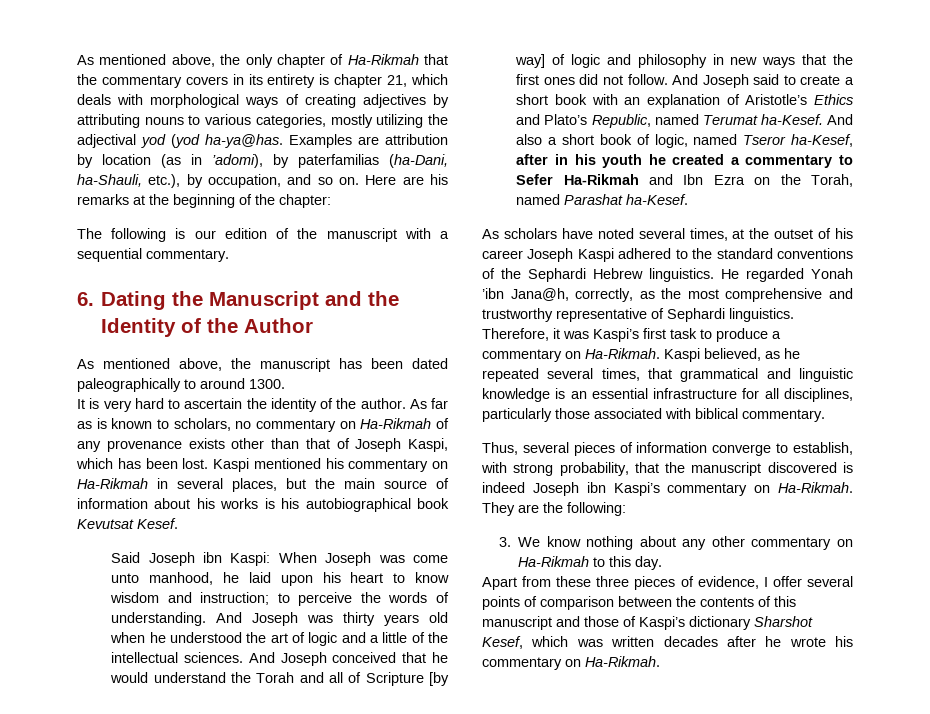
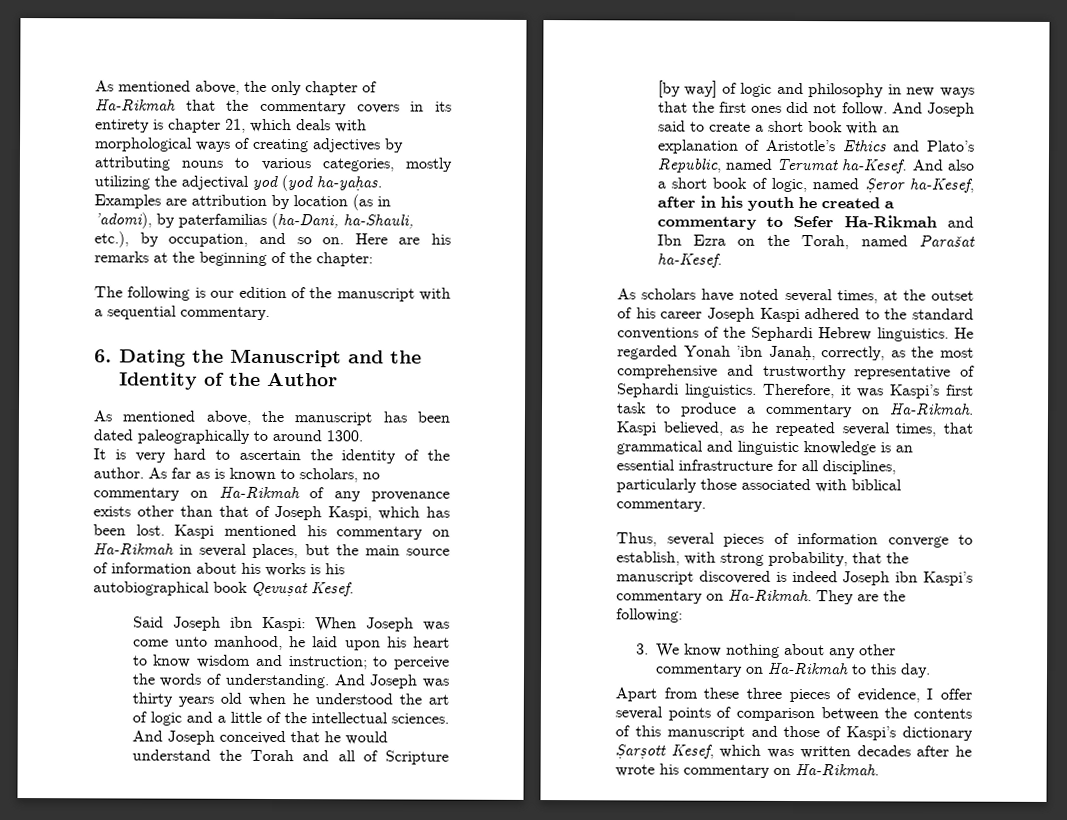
[205,134,283,148] ha-ya@has. -> [316,176,382,191] ha-yaḥas.
[77,519,134,529] Kevutsat -> [251,581,308,597] Qevuṣat
[743,135,787,145] Tseror -> [864,178,905,193] Ṣeror
[564,194,624,205] Parashat -> [919,234,975,247] Parašat
[510,288,569,301] Jana@h, -> [768,345,816,361] Janaḥ,
[754,616,813,627] Sharshot -> [615,744,666,759] Ṣarṣott

